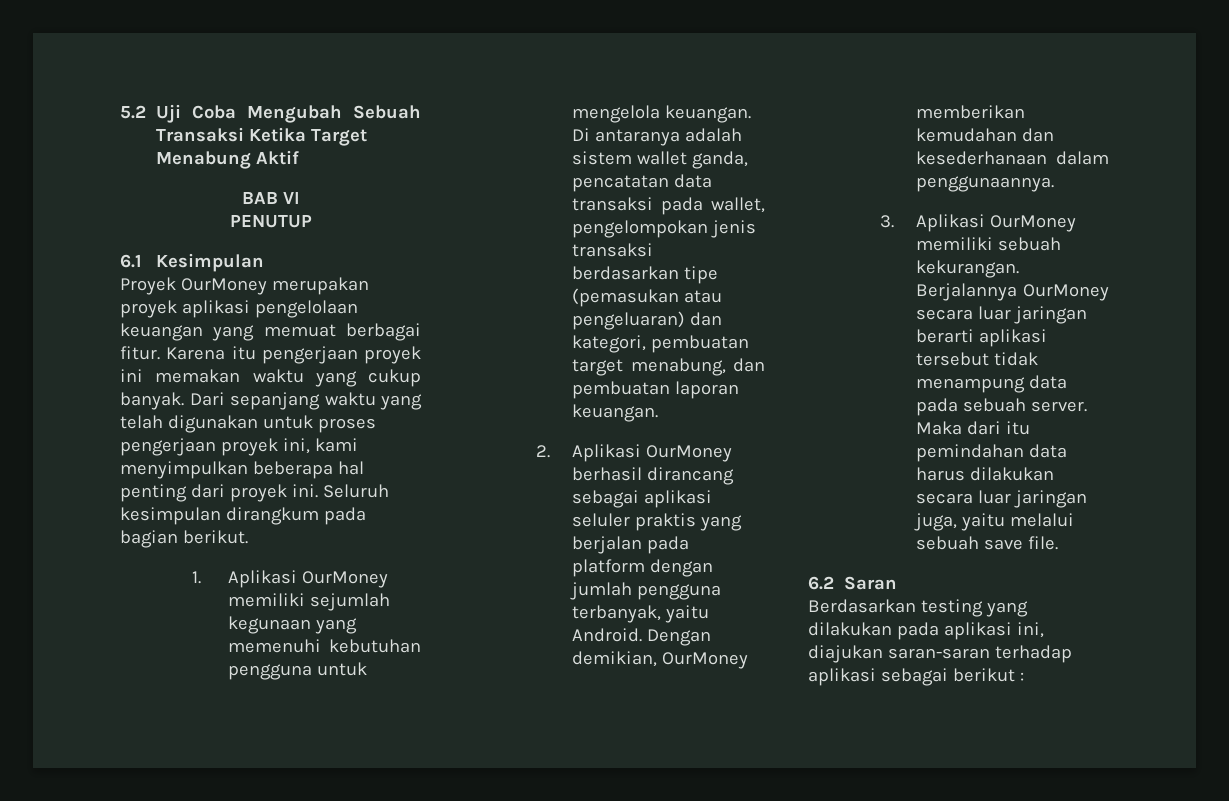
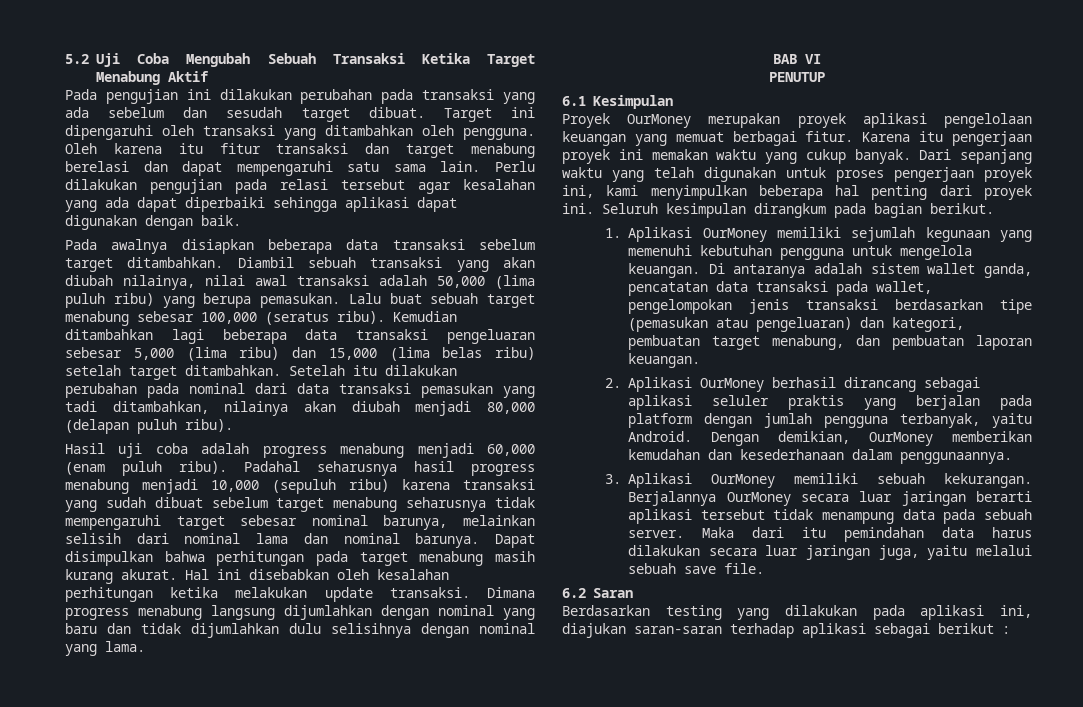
(300, 157) none -> [65,89,535,104] [65,107,535,122] [65,125,535,140] [65,143,535,158] [65,161,535,176] [65,179,535,194] [65,197,457,212] [65,215,241,230] [65,239,535,254] [65,257,535,272] [65,275,535,290] [65,293,535,308] [65,311,457,326] [65,329,535,344] [65,347,535,361] [65,365,457,380] [65,383,535,398] [65,401,535,416] [65,419,233,434] [65,443,535,458] [65,461,535,476] [65,479,535,494] [65,497,535,512] [65,515,535,530] [65,533,535,548] [65,551,535,566] [65,569,449,584] [65,587,535,602] [65,605,535,620] [65,623,535,638] [65,641,145,656] // Pada pengujian ini dilakukan perubahan pada transaksi yang ada sebelum dan sesudah target dibuat. Target ini dipengaruhi oleh transaksi yang ditambahkan oleh pengguna. Oleh karena itu fitur transaksi dan target menabung berelasi dan dapat mempengaruhi satu sama lain. Perlu dilakukan pengujian pada relasi tersebut agar kesalahan yang ada dapat diperbaiki sehingga aplikasi dapat digunakan dengan baik. // Pada awalnya disiapkan beberapa data transaksi sebelum target ditambahkan. Diambil sebuah transaksi yang akan diubah nilainya, nilai awal transaksi adalah 50,000 (lima puluh ribu) yang berupa pemasukan. Lalu buat sebuah target menabung sebesar 100,000 (seratus ribu). Kemudian ditambahkan lagi beberapa data transaksi pengeluaran sebesar 5,000 (lima ribu) dan 15,000 (lima belas ribu) setelah target ditambahkan. Setelah itu dilakukan perubahan pada nominal dari data transaksi pemasukan yang tadi ditambahkan, nilainya akan diubah menjadi 80,000 (delapan puluh ribu). // Hasil uji coba adalah progress menabung menjadi 60,000 (enam puluh ribu). Padahal seharusnya hasil progress menabung menjadi 10,000 (sepuluh ribu) karena transaksi yang sudah dibuat sebelum target menabung seharusnya tidak mempengaruhi target sebesar nominal barunya, melainkan selisih dari nominal lama dan nominal barunya. Dapat disimpulkan bahwa perhitungan pada target menabung masih kurang akurat. Hal ini disebabkan oleh kesalahan perhitungan ketika melakukan update transaksi. Dimana progress menabung langsung dijumlahkan dengan nominal yang baru dan tidak dijumlahkan dulu selisihnya dengan nominal yang lama.

